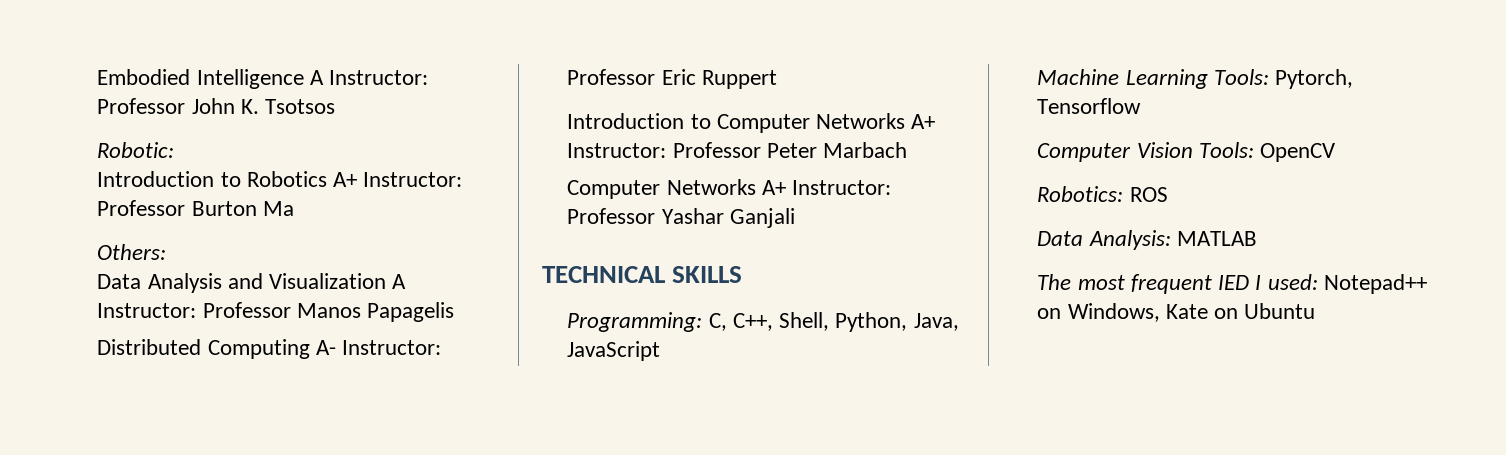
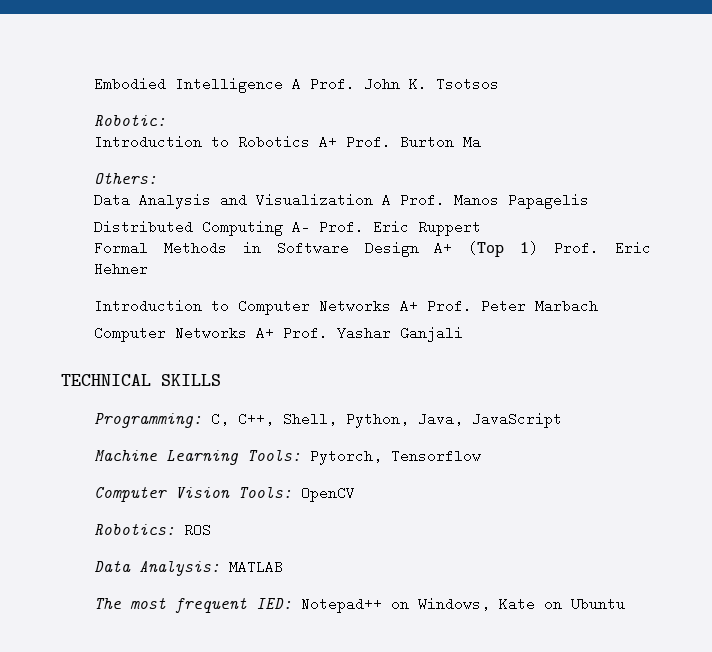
[329,70,429,85] [97,98,186,114] Instructor: Professor -> [309,77,355,91] Prof.
[363,172,463,187] [97,200,186,216] Instructor: Professor -> [345,135,391,149] Prof.
[97,302,291,318] Instructor: Professor -> [399,193,445,207] Prof.
[342,340,442,355] [567,69,656,85] Instructor: Professor -> [318,220,364,234] Prof.
(777, 79) none -> [93,241,651,257] [93,262,148,276] // Formal Methods in Software Design A+ (Top 1) Prof. Eric Hehner
[567,142,761,158] Instructor: Professor -> [426,299,472,313] Prof.
[792,180,892,195] [567,208,656,224] Instructor: Professor -> [282,326,328,340] Prof.
[1218,274,1318,290] IED I used: -> [255,598,292,609] IED:

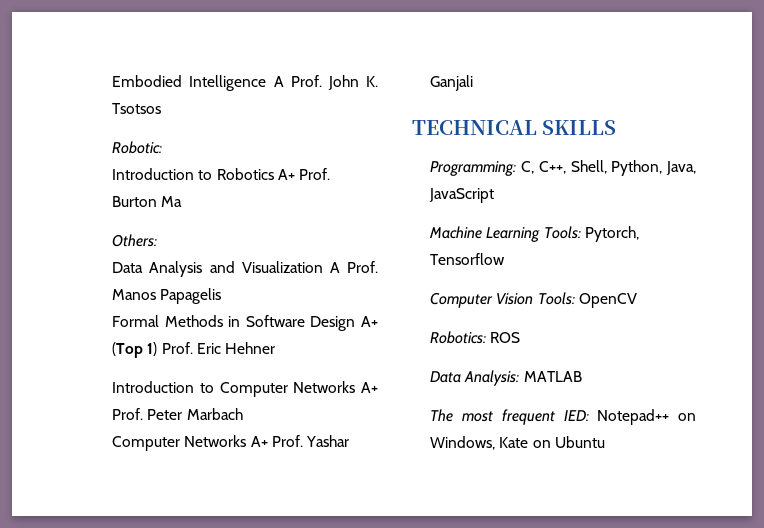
[93,220,481,236] // Distributed Computing A- Prof. Eric Ruppert -> (222, 296) none

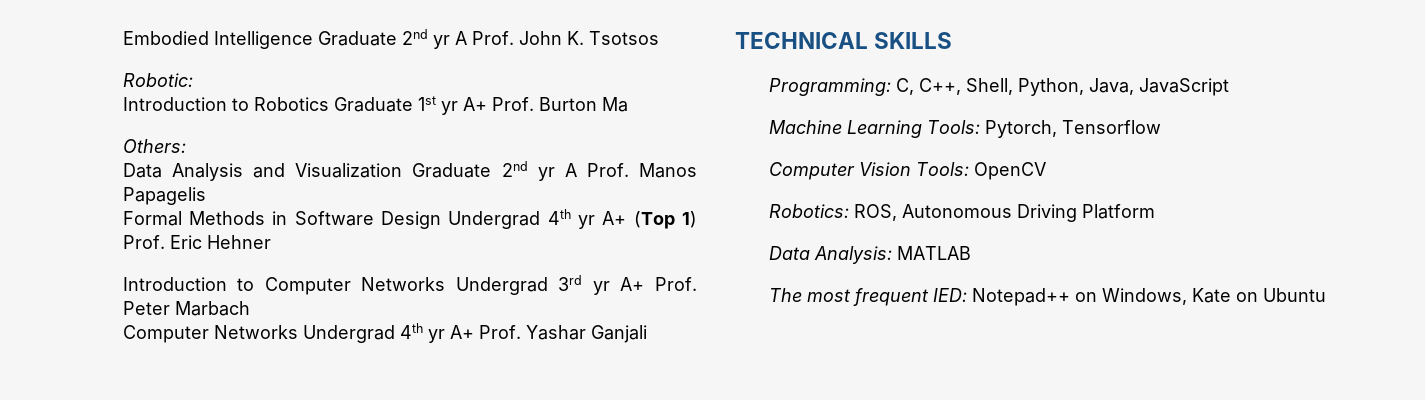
(267, 83) none -> [317,29,450,49] Graduate 2nd yr
(274, 174) none -> [333,96,458,115] Graduate 1st yr
(323, 267) none -> [412,161,555,181] Graduate 2nd yr
(356, 323) none -> [448,209,596,229] Undergrad 4th yr
(356, 387) none -> [455,275,610,295] Undergrad 3rd yr
(247, 441) none -> [302,323,445,343] Undergrad 4th yr
[490,332,521,343] ROS -> [853,204,1155,222] ROS, Autonomous Driving Platform

